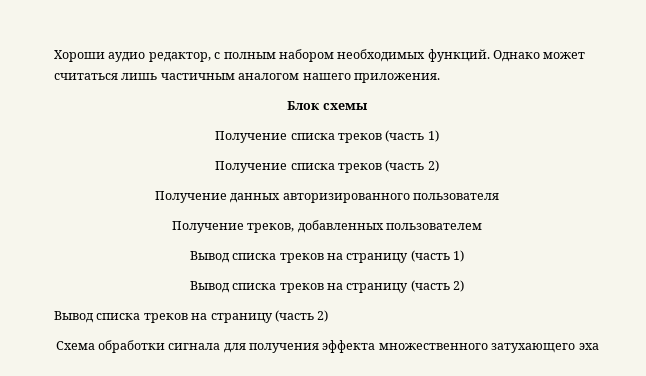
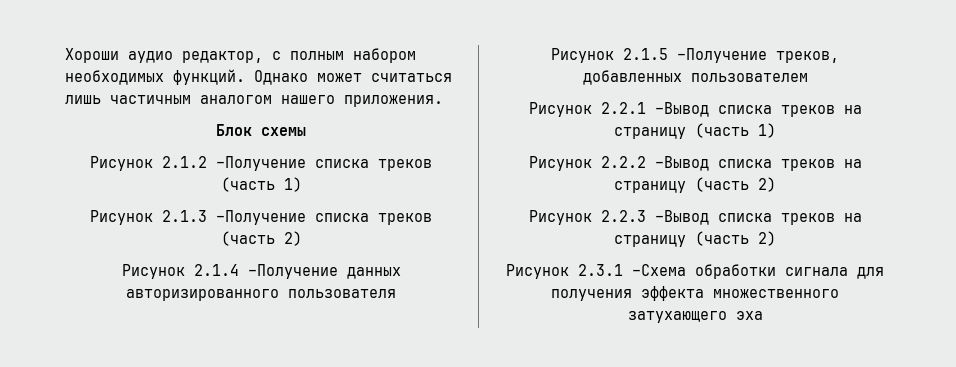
[215,131,288,143] Получение -> [90,156,306,171] Рисунок 2.1.2 –Получение
[215,161,288,173] Получение -> [90,210,306,225] Рисунок 2.1.3 –Получение
[154,191,227,203] Получение -> [121,264,338,279] Рисунок 2.1.4 –Получение
[171,221,244,233] Получение -> [551,48,767,63] Рисунок 2.1.5 –Получение
[189,251,230,263] Вывод -> [528,102,709,117] Рисунок 2.2.1 –Вывод
[189,280,465,293] [54,310,329,323] [55,341,95,350] Вывод списка треков на страницу (часть 2) // Вывод списка треков на страницу (часть 2) // Схема -> [528,156,862,171] [614,177,776,193] [528,210,862,225] [614,231,776,247] [506,264,686,279] Рисунок 2.2.2 –Вывод списка треков на страницу (часть 2) // Рисунок 2.2.3 –Вывод списка треков на страницу (часть 2) // Рисунок 2.3.1 –Схема

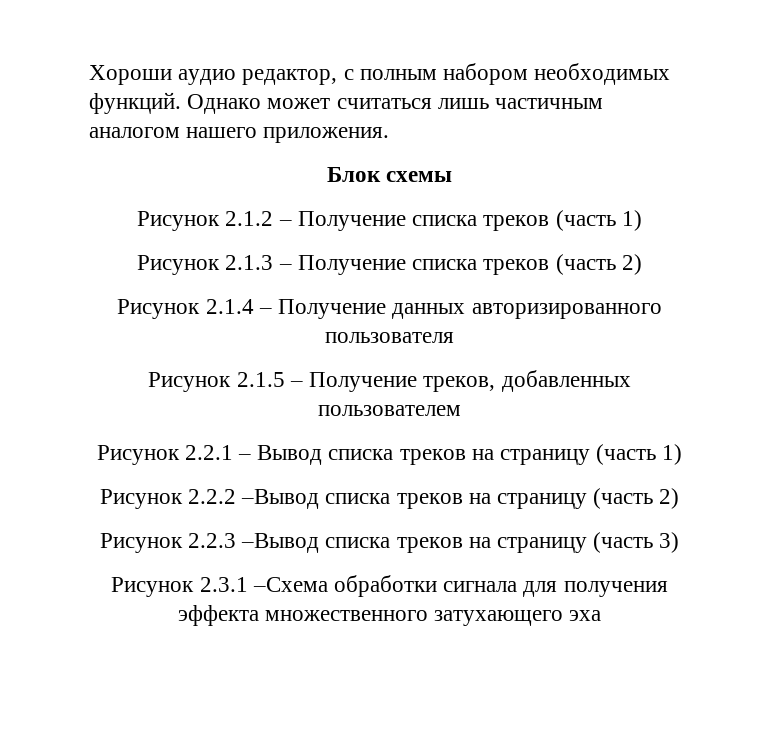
[216,156,306,171] –Получение -> [278,211,406,231] – Получение
[216,210,306,225] –Получение -> [278,255,406,275] – Получение
[247,264,338,279] –Получение -> [258,299,387,319] – Получение
[677,48,767,63] –Получение -> [289,372,418,392] – Получение
[654,102,709,117] –Вывод -> [237,445,323,465] – Вывод
[758,231,776,246] 2) -> [659,532,680,553] 3)

